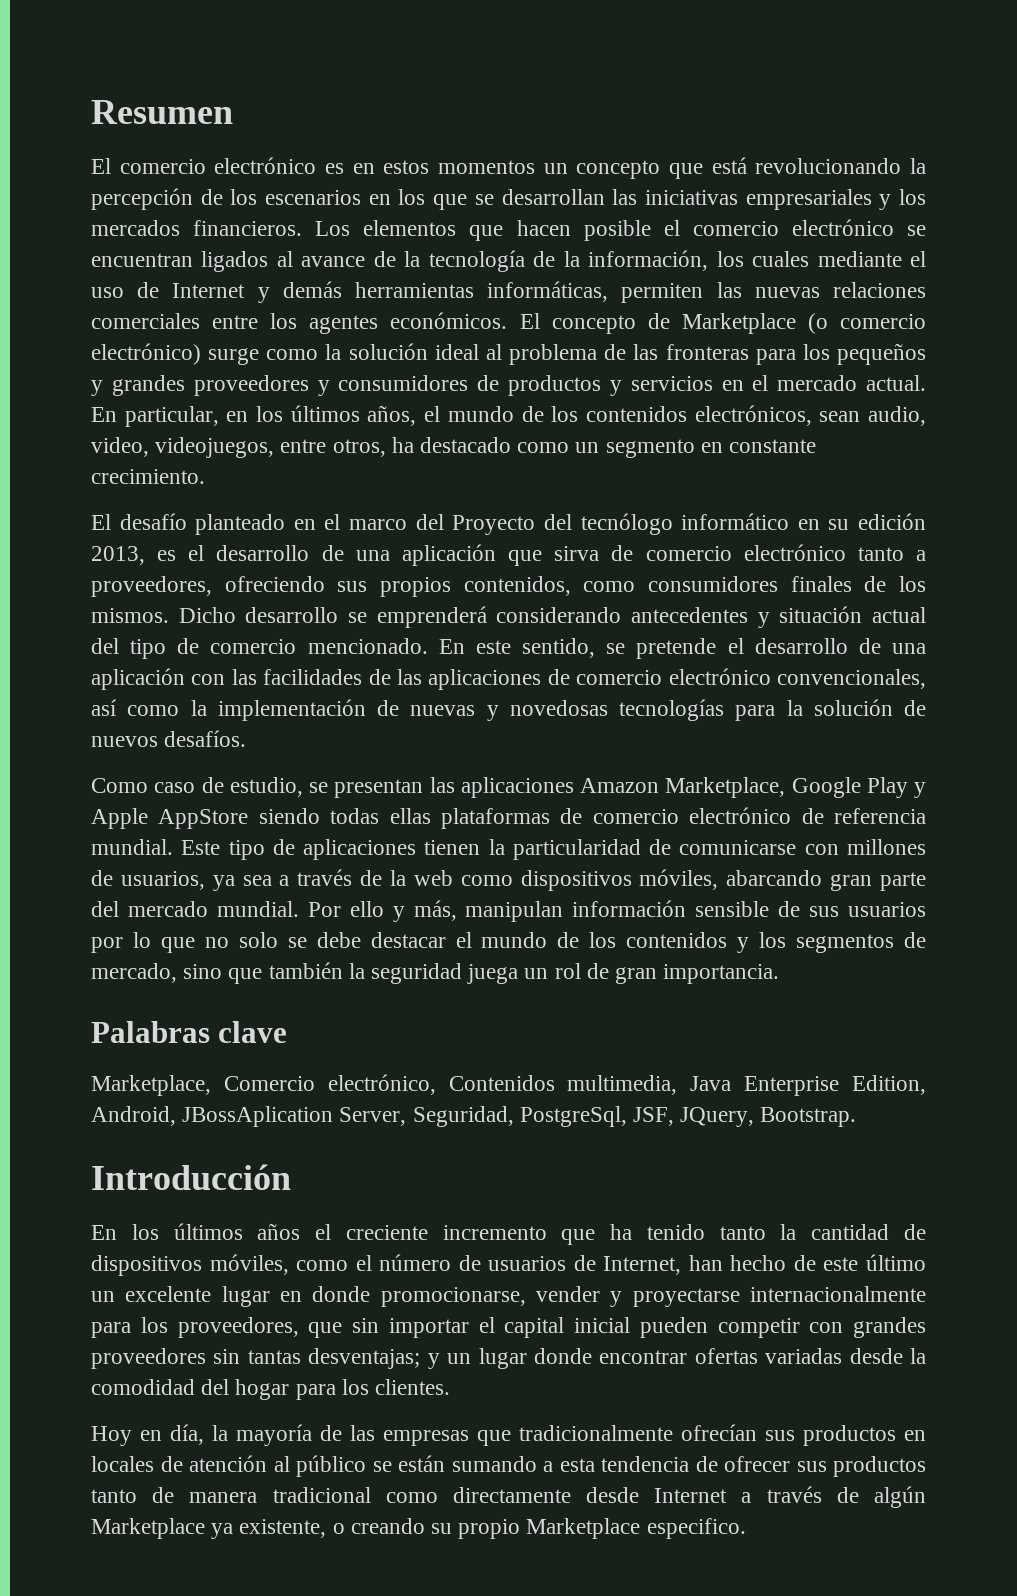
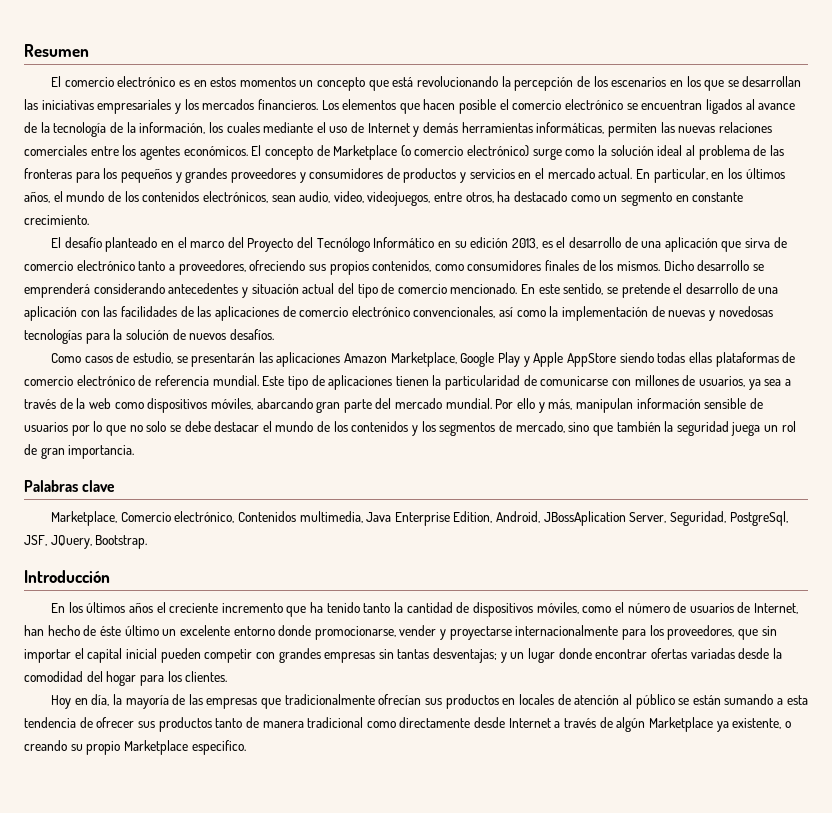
[580,513,790,535] tecnólogo informático -> [316,237,435,252] Tecnólogo Informático
[154,782,196,793] caso -> [84,356,113,363] casos
[334,779,424,798] presentan -> [191,353,256,367] presentarán
[809,906,840,917] sus -> (763, 403) none
[823,1257,859,1271] este -> [99,626,121,636] éste
[221,1286,302,1307] lugar en -> [233,626,275,636] entorno
[91,1348,206,1369] proveedores -> [324,652,376,663] empresas

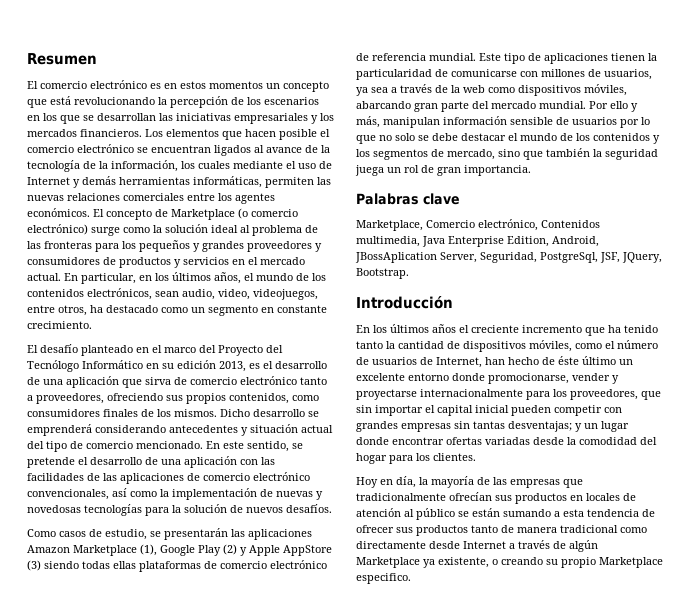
[390,352,457,367] Marketplace, -> [73,544,157,556] Marketplace (1),
(521, 359) none -> [223,544,237,555] (2)
(616, 360) none -> [27,560,41,571] (3)

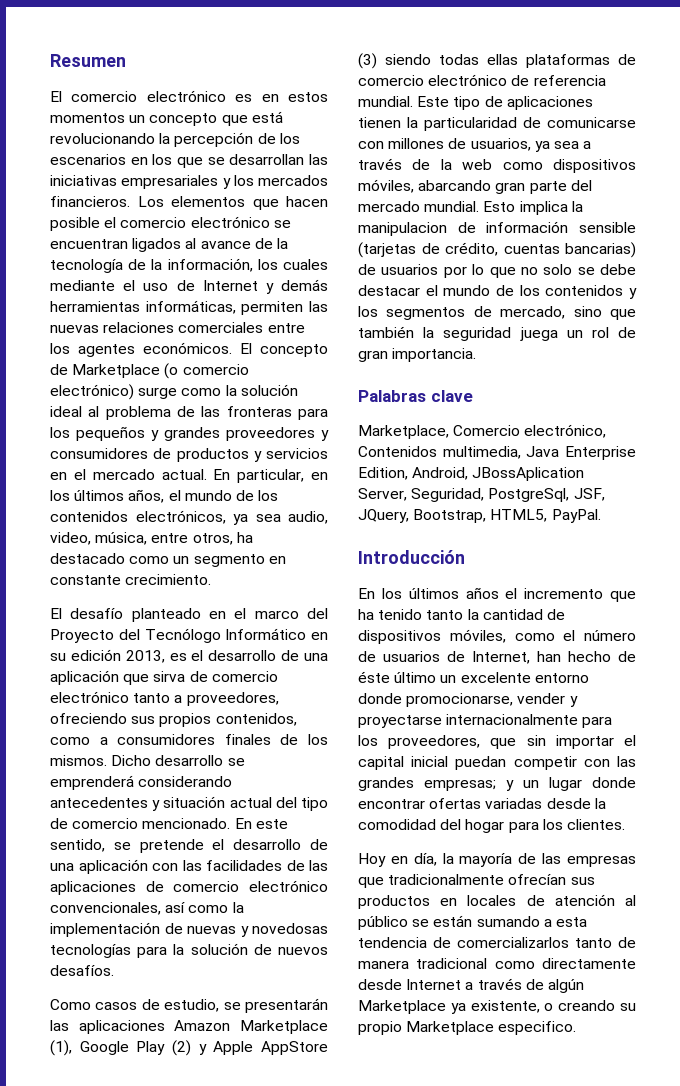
[155,291,179,297] sean -> [233,514,281,525] ya sea
[253,289,318,300] videojuegos, -> [95,532,148,545] música,
(319, 398) none -> [99,737,108,745] a
[589,101,638,112] [356,116,553,128] Por ello y más, manipulan información sensible -> [483,201,583,215] [358,221,636,236] [358,242,636,258] Esto implica la manipulacion de información sensible (tarjetas de crédito, cuentas bancarias)
[356,268,409,279] Bootstrap. -> [413,509,601,523] Bootstrap, HTML5, PayPal.
[471,325,519,333] creciente -> (518, 593) none
[511,405,551,416] pueden -> [455,756,507,770] puedan
[356,421,572,432] grandes empresas sin tantas desventajas; -> [617,756,636,767] [358,777,496,791] las grandes empresas;
[356,525,468,536] ofrecer sus productos -> [457,937,569,948] comercializarlos

